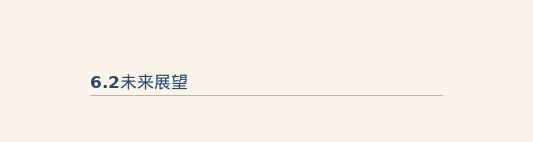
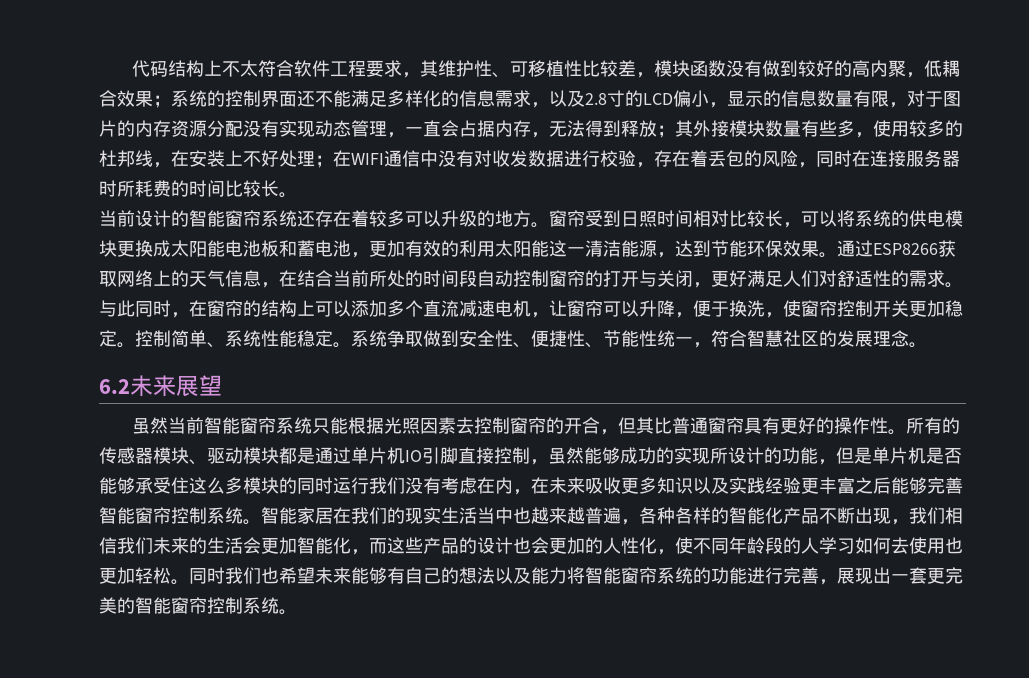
[90,74,188,90] 6.2未来展望 -> [132,60,961,78] [99,90,961,108] [99,120,963,138] [99,150,960,168] [99,180,297,198] [99,210,963,228] [99,240,956,258] [99,270,963,288] [99,300,963,318] [99,330,927,348] [99,375,222,397] [132,417,961,435] [99,447,962,465] [99,477,963,495] [99,507,963,525] [99,537,963,555] [99,567,963,585] [99,597,297,615] 代码结构上不太符合软件工程要求，其维护性、可移植性比较差，模块函数没有做到较好的高内聚，低耦合效果；系统的控制界面还不能满足多样化的信息需求，以及2.8寸的LCD偏小，显示的信息数量有限，对于图片的内存资源分配没有实现动态管理，一直会占据内存，无法得到释放；其外接模块数量有些多，使用较多的杜邦线，在安装上不好处理；在WIFI通信中没有对收发数据进行校验，存在着丢包的风险，同时在连接服务器时所耗费的时间比较长。 // 当前设计的智能窗帘系统还存在着较多可以升级的地方。窗帘受到日照时间相对比较长，可以将系统的供电模块更换成太阳能电池板和蓄电池，更加有效的利用太阳能这一清洁能源，达到节能环保效果。通过ESP8266获取网络上的天气信息，在结合当前所处的时间段自动控制窗帘的打开与关闭，更好满足人们对舒适性的需求。与此同时，在窗帘的结构上可以添加多个直流减速电机，让窗帘可以升降，便于换洗，使窗帘控制开关更加稳定。控制简单、系统性能稳定。系统争取做到安全性、便捷性、节能性统一，符合智慧社区的发展理念。 // 6.2未来展望 // 虽然当前智能窗帘系统只能根据光照因素去控制窗帘的开合，但其比普通窗帘具有更好的操作性。所有的传感器模块、驱动模块都是通过单片机IO引脚直接控制，虽然能够成功的实现所设计的功能，但是单片机是否能够承受住这么多模块的同时运行我们没有考虑在内，在未来吸收更多知识以及实践经验更丰富之后能够完善智能窗帘控制系统。智能家居在我们的现实生活当中也越来越普遍，各种各样的智能化产品不断出现，我们相信我们未来的生活会更加智能化，而这些产品的设计也会更加的人性化，使不同年龄段的人学习如何去使用也更加轻松。同时我们也希望未来能够有自己的想法以及能力将智能窗帘系统的功能进行完善，展现出一套更完美的智能窗帘控制系统。

